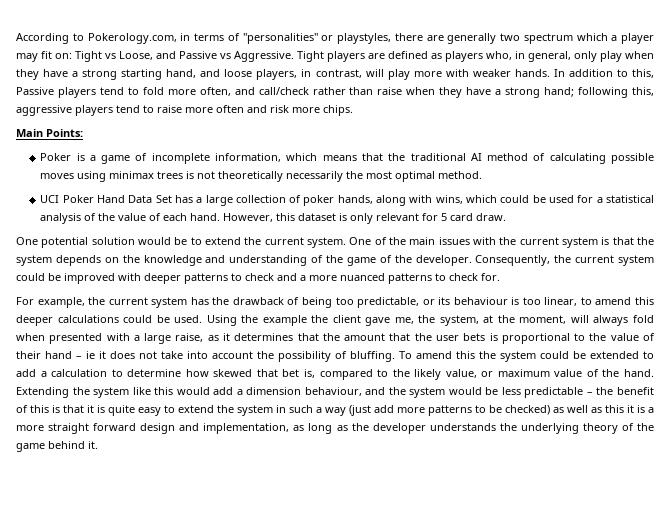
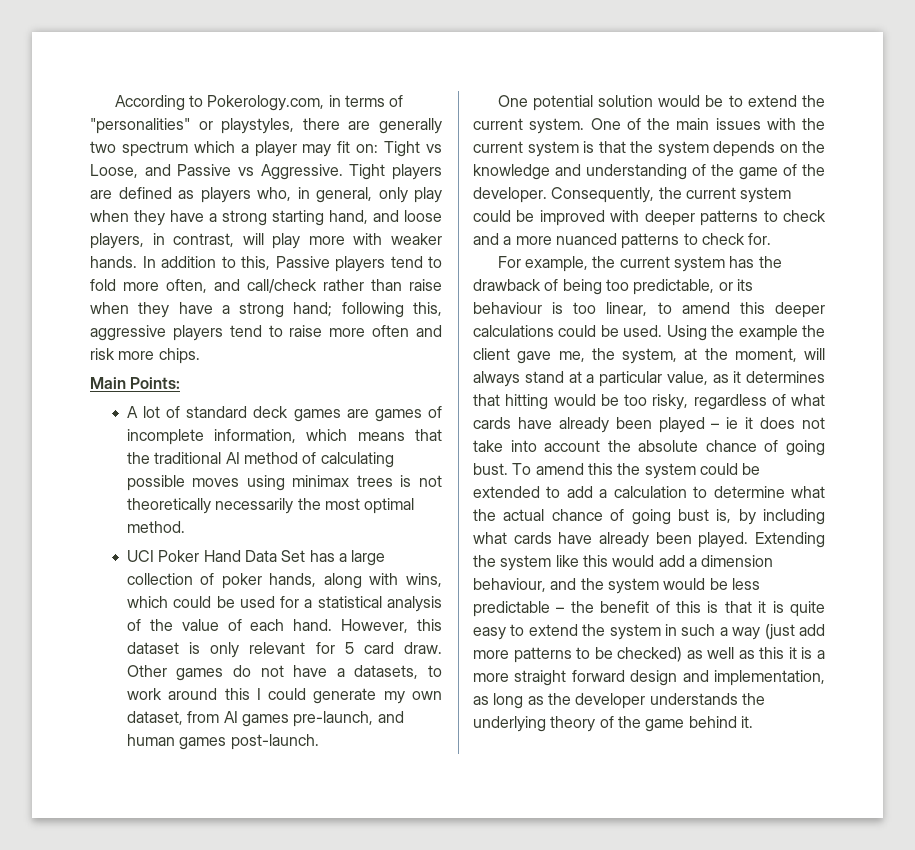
[40,153,131,164] Poker is a game -> [126,406,422,422] A lot of standard deck games are games
(507, 217) none -> [126,665,442,681] [126,688,442,704] [126,711,404,727] [126,734,319,750] Other games do not have a datasets, to work around this I could generate my own dataset, from AI games pre-launch, and human games post-launch.
[632,315,654,323] [16,333,655,344] [16,351,72,359] fold when presented with a large raise, as it determines that the amount that the user bets is proportional to the value of their hand -> [524,371,825,387] [473,394,825,410] [473,417,705,433] stand at a particular value, as it determines that hitting would be too risky, regardless of what cards have already been played
[278,351,395,362] possibility of bluffing. -> [638,440,825,456] [473,463,508,475] absolute chance of going bust.
[185,369,654,380] how skewed that bet is, compared to the likely value, or maximum value of the hand. -> [791,486,825,498] [473,509,825,525] [473,532,749,548] what the actual chance of going bust is, by including what cards have already been played.

